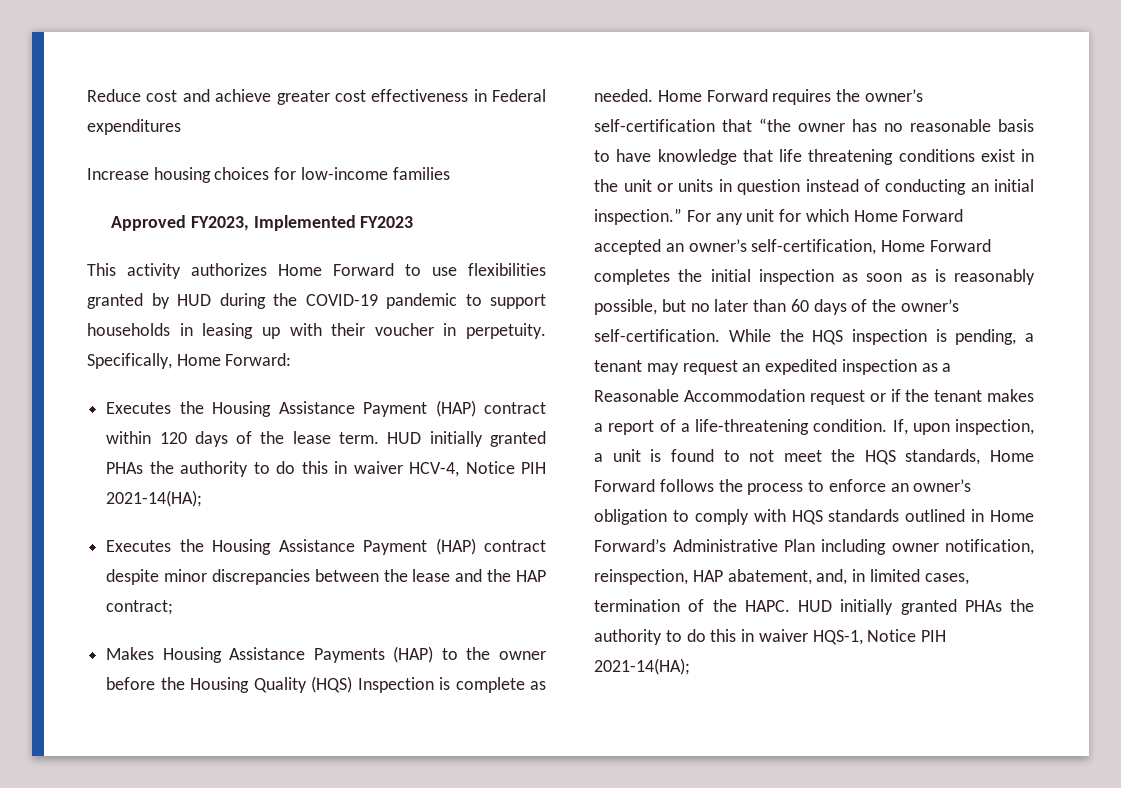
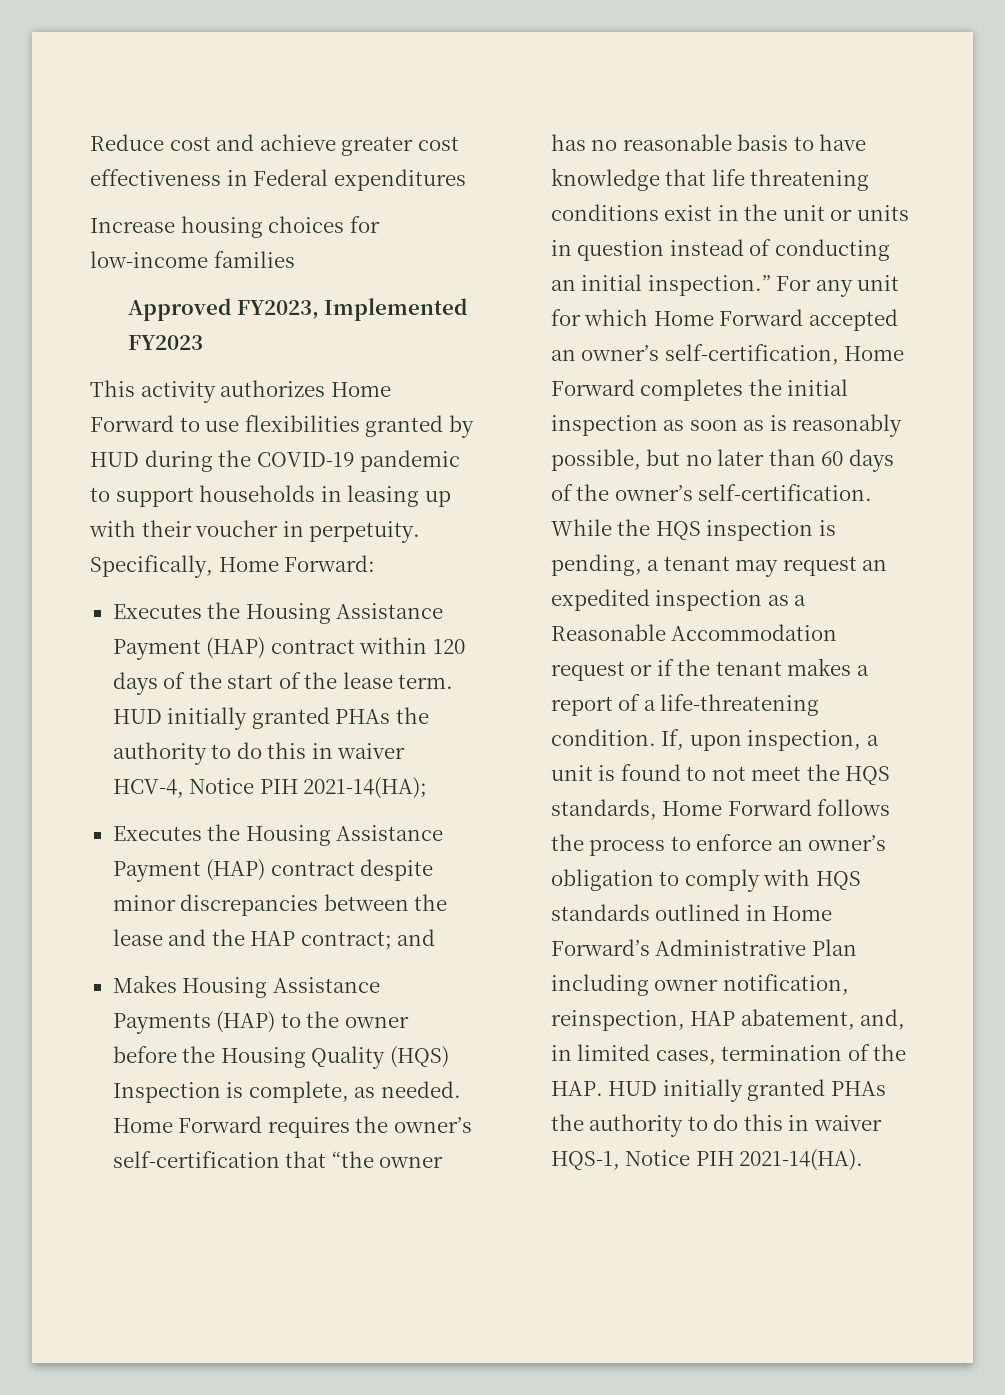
(285, 437) none -> [227,672,338,689] start of the
(174, 607) none -> [397,929,436,946] and
[455,677,525,693] complete -> [248,1081,349,1103] complete,
[744,600,790,612] HAPC. -> [550,1081,603,1096] HAP.
[594,658,691,675] 2021-14(HA); -> [739,1149,864,1171] 2021-14(HA).

